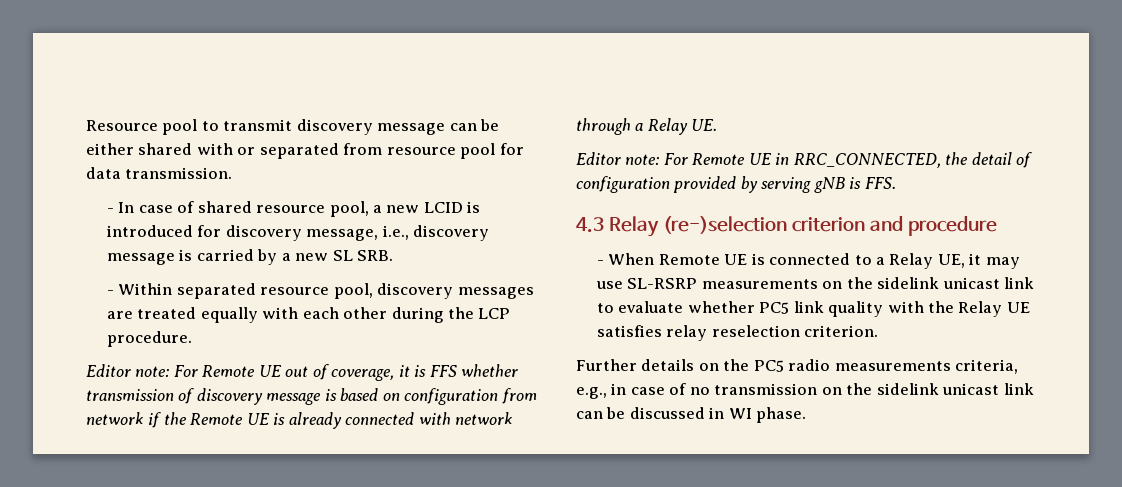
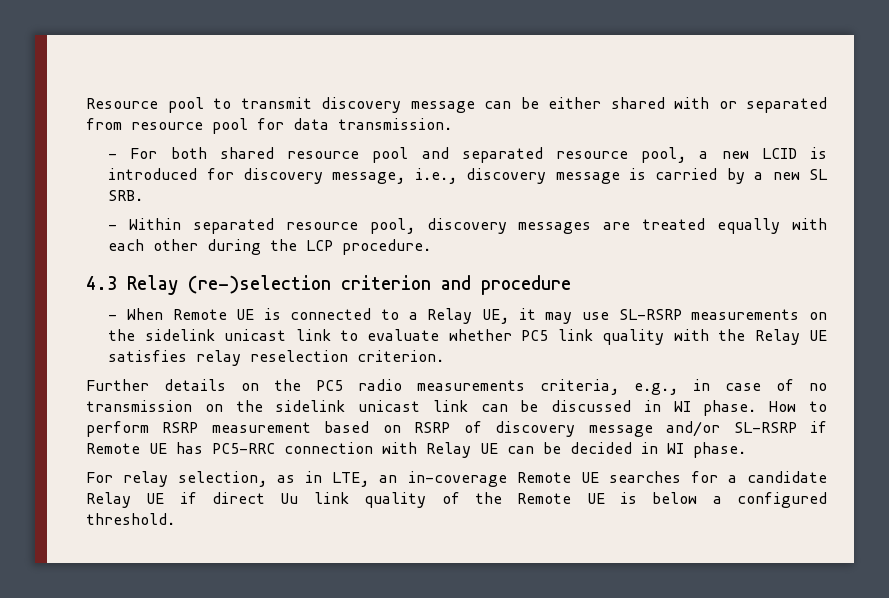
[118,201,252,213] In case of shared -> [130,147,543,163] For both shared resource pool and separated
[86,364,519,381] [86,388,537,405] [86,412,514,429] [576,118,718,135] [576,152,1033,168] [576,176,896,193] // Editor note: For Remote UE out of coverage, it is FFS whether transmission of discovery message is based on configuration from network if the Remote UE is already connected with network through a Relay UE. // Editor note: For Remote UE in RRC_CONNECTED, the detail of configuration provided by serving gNB is FFS. -> (432, 247) none
(807, 415) none -> [769,401,827,412] [86,421,827,437] [86,442,746,458] [86,471,828,487] [86,492,827,508] [86,513,175,525] How to perform RSRP measurement based on RSRP of discovery message and/or SL-RSRP if Remote UE has PC5-RRC connection with Relay UE can be decided in WI phase. // For relay selection, as in LTE, an in-coverage Remote UE searches for a candidate Relay UE if direct Uu link quality of the Remote UE is below a configured threshold.

